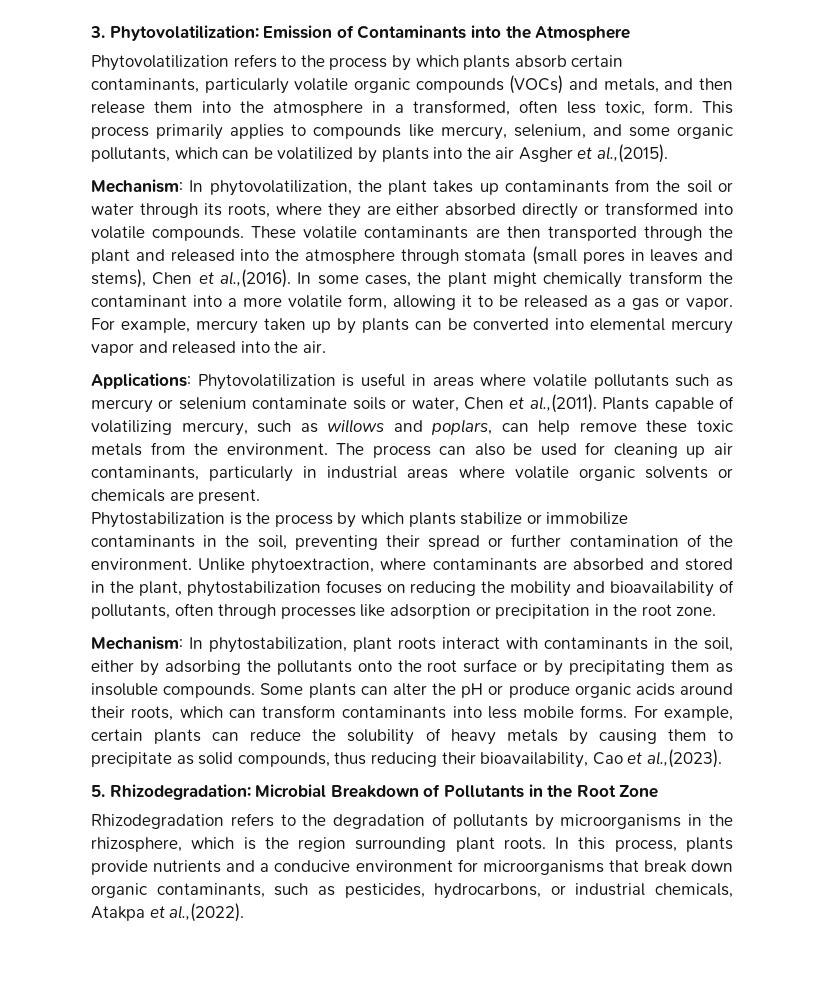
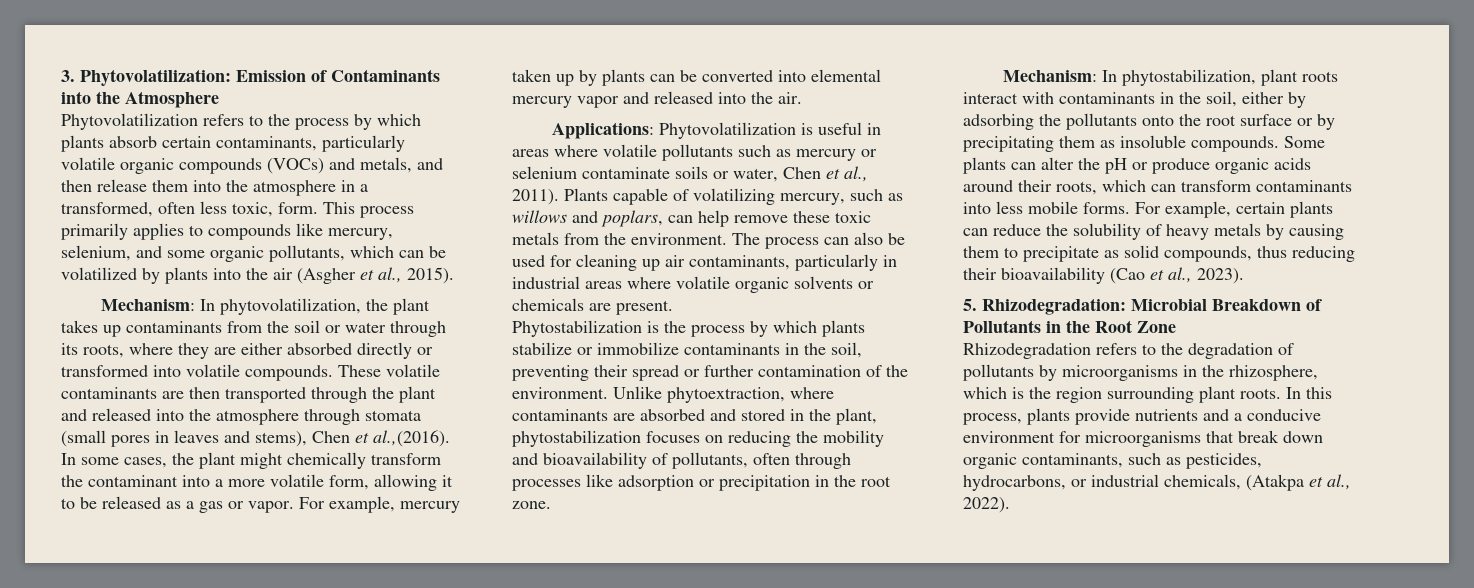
[518,144,669,163] Asgher et al.,(2015). -> [297,267,454,284] (Asgher et al., 2015).
[529,394,597,413] al.,(2011). -> [844,166,868,182] [512,189,559,205] al., 2011).
[480,749,722,768] bioavailability, Cao et al.,(2023). -> [1001,267,1244,284] bioavailability (Cao et al., 2023).
[91,903,245,922] Atakpa et al.,(2022). -> [1246,474,1351,491] [963,497,1010,513] (Atakpa et al., 2022).

